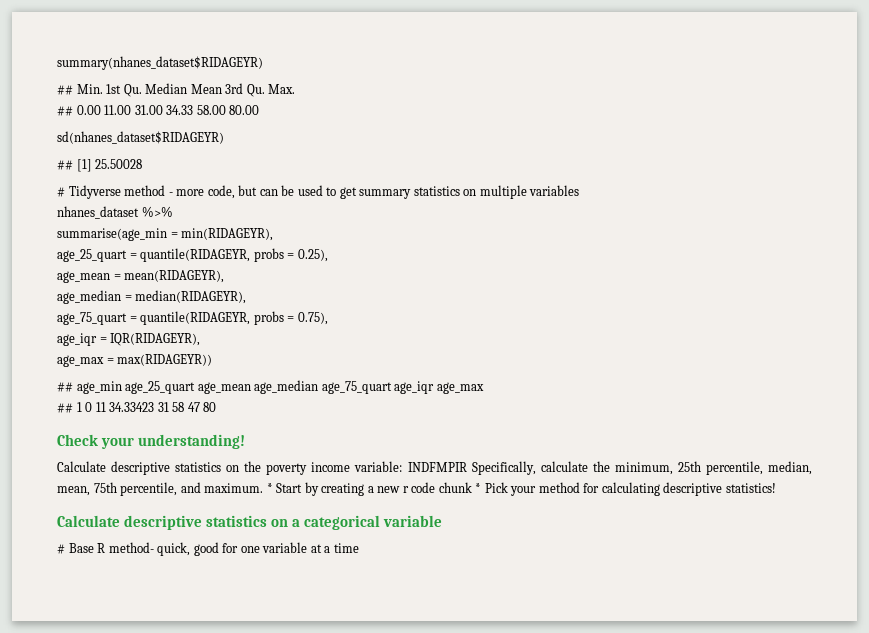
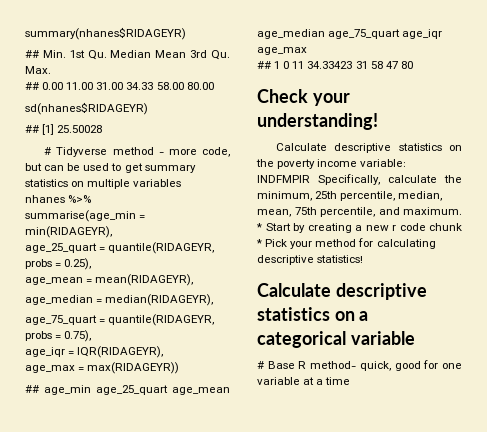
[57,56,263,70] summary(nhanes_dataset$RIDAGEYR) -> [25,27,186,40] summary(nhanes$RIDAGEYR)
[57,131,224,144] sd(nhanes_dataset$RIDAGEYR) -> [25,102,148,115] sd(nhanes$RIDAGEYR)
[57,206,139,219] nhanes_dataset -> [25,195,65,203] nhanes

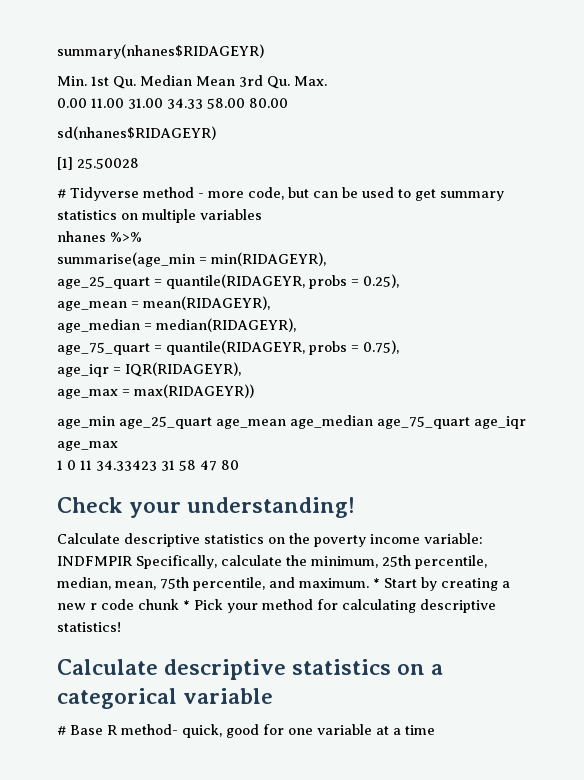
[25,50,39,58] ## -> (264, 51) none
[25,82,39,90] ## -> (327, 81) none
[25,125,39,133] ## -> (216, 133) none
[25,385,39,393] ## -> (254, 391) none
[257,61,271,69] ## -> (118, 446) none

